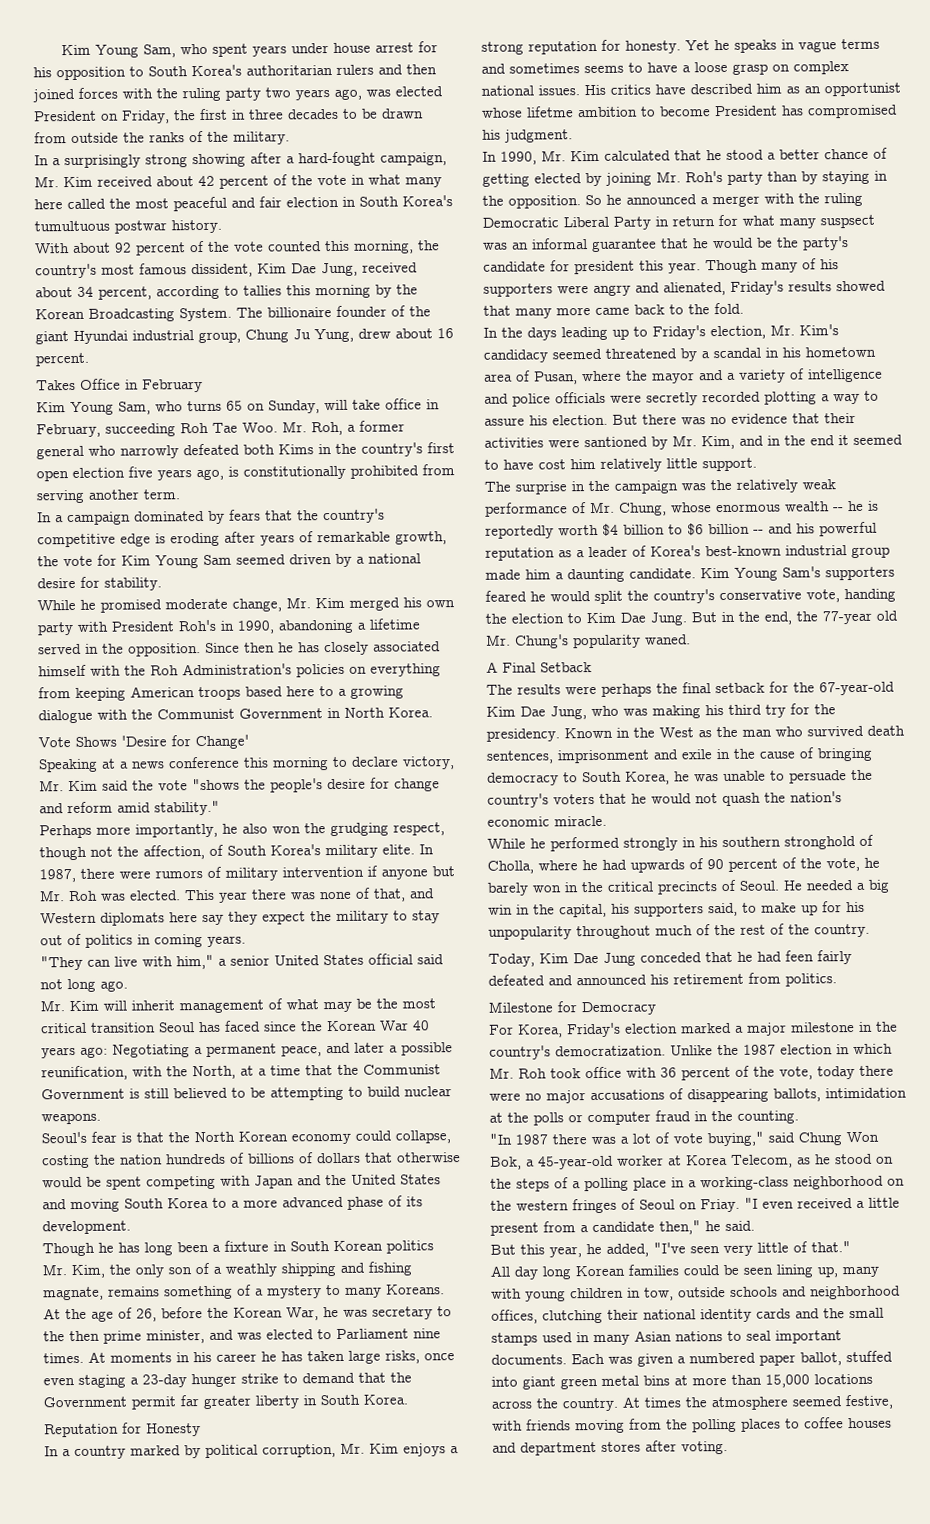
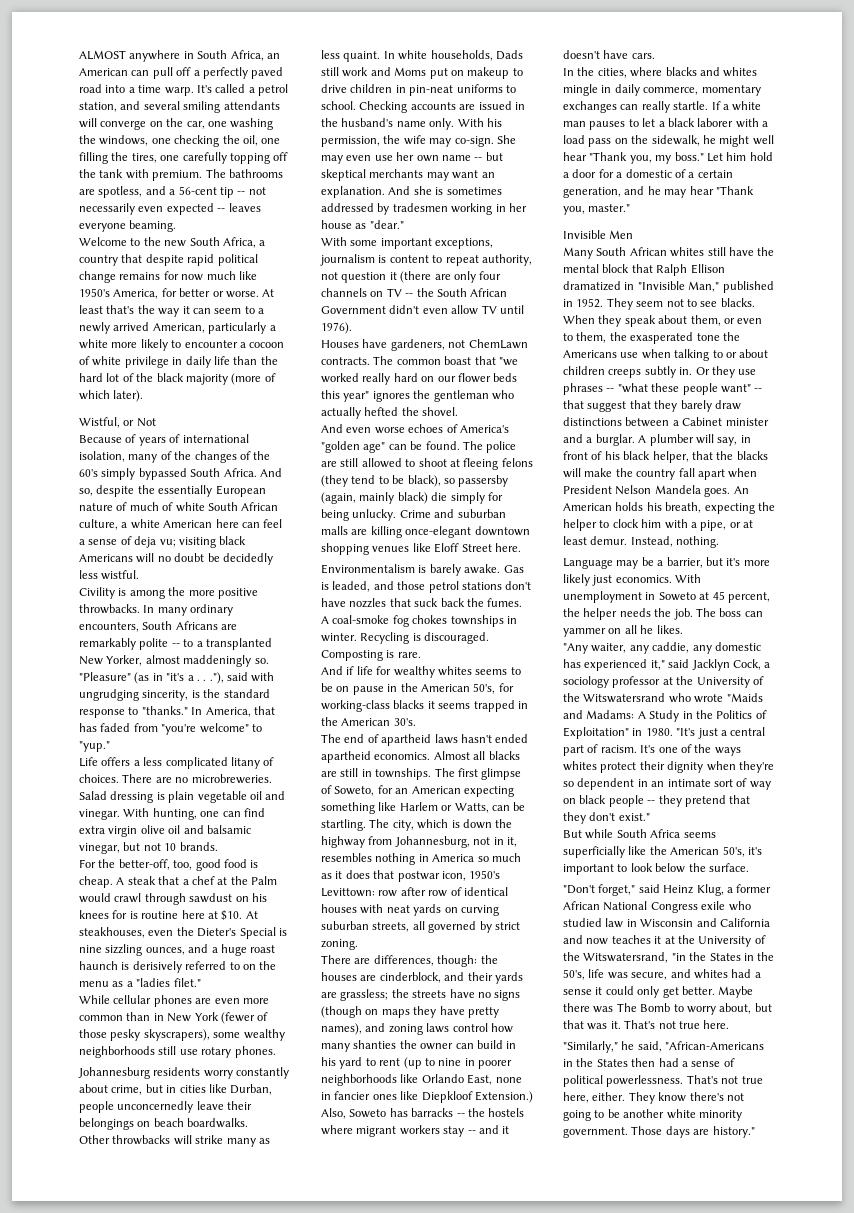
[61,41,439,58] [33,64,437,81] [32,86,443,103] [33,108,424,124] [34,130,290,145] [34,151,447,169] [34,174,442,189] [34,195,453,212] [34,219,222,234] [35,240,440,256] [35,262,418,279] [35,284,418,300] [35,305,431,322] [35,328,454,345] [35,352,89,367] [36,378,203,393] [36,398,440,416] [36,420,405,438] [36,442,455,460] [36,464,455,482] [36,489,180,504] [37,508,385,526] [37,531,447,548] [37,553,421,569] [37,576,162,591] [37,597,455,613] [37,618,420,636] [38,641,441,657] [38,663,441,678] [38,685,404,701] [38,707,433,724] [38,734,249,750] [38,756,455,773] [39,777,440,793] [39,800,220,816] [39,822,445,839] [39,844,434,861] [39,865,455,883] [39,887,435,903] [40,910,440,926] [40,933,246,948] [40,953,444,971] [40,978,128,993] [40,998,436,1014] [40,1020,430,1034] [41,1042,453,1059] [41,1064,441,1081] [41,1086,452,1101] [41,1112,101,1125] [41,1130,451,1145] [42,1152,461,1169] [42,1174,441,1190] [42,1195,423,1213] [42,1220,131,1235] [42,1240,434,1257] [42,1261,412,1279] [43,1284,445,1301] [43,1306,452,1322] [43,1328,441,1344] [43,1350,455,1364] [43,1372,412,1388] [43,1394,408,1410] [44,1422,201,1438] [44,1442,459,1460] [481,38,880,55] [481,61,849,75] [481,82,901,97] [481,104,898,119] [482,129,573,143] [482,147,888,165] [482,170,888,187] [482,192,863,209] [482,214,875,230] [483,236,849,253] [483,258,839,275] [483,280,886,297] [483,302,744,319] [483,324,839,341] [483,346,876,363] [484,368,883,385] [484,390,879,407] [484,412,856,426] [484,434,903,450] [484,457,757,472] [484,479,836,495] [485,500,879,517] [485,521,877,539] [485,545,890,561] [485,566,895,583] [485,588,896,604] [485,610,898,626] [486,634,691,649] [486,661,592,673] [486,681,895,697] [486,703,836,720] [486,725,905,742] [486,747,873,764] [487,769,873,786] [487,791,842,808] [487,815,607,827] [487,834,874,852] [487,857,880,874] [487,879,890,896] [488,901,865,918] [488,923,870,940] [488,950,852,967] [488,972,837,987] [488,1001,656,1016] [489,1021,898,1038] [489,1043,893,1060] [489,1065,894,1081] [489,1087,907,1104] [489,1110,799,1126] [489,1131,879,1147] [490,1153,894,1170] [490,1175,905,1192] [490,1197,900,1214] [490,1220,755,1236] [490,1241,851,1258] [490,1264,879,1280] [491,1285,901,1302] [491,1307,884,1324] [491,1330,842,1346] [491,1350,893,1367] [491,1373,873,1390] [491,1394,893,1412] [492,1417,892,1434] [492,1440,728,1456] Kim Young Sam, who spent years under house arrest for his opposition to South Korea's authoritarian rulers and then joined forces with the ruling party two years ago, was elected President on Friday, the first in three decades to be drawn from outside the ranks of the military. // In a surprisingly strong showing after a hard-fought campaign, Mr. Kim received about 42 percent of the vote in what many here called the most peaceful and fair election in South Korea's tumultuous postwar history. // With about 92 percent of the vote counted this morning, the country's most famous dissident, Kim Dae Jung, received about 34 percent, according to tallies this morning by the Korean Broadcasting System. The billionaire founder of the giant Hyundai industrial group, Chung Ju Yung, drew about 16 percent. // Takes Office in February // Kim Young Sam, who turns 65 on Sunday, will take office in February, succeeding Roh Tae Woo. Mr. Roh, a former general who narrowly defeated both Kims in the country's first open election five years ago, is constitutionally prohibited from serving another term. // In a campaign dominated by fears that the country's competitive edge is eroding after years of remarkable growth, the vote for Kim Young Sam seemed driven by a national desire for stability. // While he promised moderate change, Mr. Kim merged his own party with President Roh's in 1990, abandoning a lifetime served in the opposition. Since then he has closely associated himself with the Roh Administration's policies on everything from keeping American troops based here to a growing dialogue with the Communist Government in North Korea. // Vote Shows 'Desire for Change' // Speaking at a news conference this morning to declare victory, Mr. Kim said the vote "shows the people's desire for change and reform amid stability." // Perhaps more importantly, he also won the grudging respect, though not the affection, of South Korea's military elite. In 1987, there were rumors of military intervention if anyone but Mr. Roh was elected. This year there was none of that, and Western diplomats here say they expect the military to stay out of politics in coming years. // "They can live with him," a senior United States official said not long ago. // Mr. Kim will inherit management of what may be the most critical transition Seoul has faced since the Korean War 40 years ago: Negotiating a permanent peace, and later a possible reunification, with the North, at a time that the Communist Government is still believed to be attempting to build nuclear weapons. // Seoul's fear is that the North Korean economy could collapse, costing the nation hundreds of billions of dollars that otherwise would be spent competing with Japan and the United States and moving South Korea to a more advanced phase of its development. // Though he has long been a fixture in South Korean politics Mr. Kim, the only son of a weathly shipping and fishing magnate, remains something of a mystery to many Koreans. At the age of 26, before the Korean War, he was secretary to the then prime minister, and was elected to Parliament nine times. At moments in his career he has taken large risks, once even staging a 23-day hunger strike to demand that the Government permit far greater liberty in South Korea. // Reputation for Honesty // In a country marked by political corruption, Mr. Kim enjoys a strong reputation for honesty. Yet he speaks in vague terms and sometimes seems to have a loose grasp on complex national issues. His critics have described him as an opportunist whose lifetme ambition to become President has compromised his judgment. // In 1990, Mr. Kim calculated that he stood a better chance of getting elected by joining Mr. Roh's party than by staying in the opposition. So he announced a merger with the ruling Democratic Liberal Party in return for what many suspsect was an informal guarantee that he would be the party's candidate for president this year. Though many of his supporters were angry and alienated, Friday's results showed that many more came back to the fold. // In the days leading up to Friday's election, Mr. Kim's candidacy seemed threatened by a scandal in his hometown area of Pusan, where the mayor and a variety of intelligence and police officials were secretly recorded plotting a way to assure his election. But there was no evidence that their activities were santioned by Mr. Kim, and in the end it seemed to have cost him relatively little support. // The surprise in the campaign was the relatively weak performance of Mr. Chung, whose enormous wealth -- he is reportedly worth $4 billion to $6 billion -- and his powerful reputation as a leader of Korea's best-known industrial group made him a daunting candidate. Kim Young Sam's supporters feared he would split the country's conservative vote, handing the election to Kim Dae Jung. But in the end, the 77-year old Mr. Chung's popularity waned. // A Final Setback // The results were perhaps the final setback for the 67-year-old Kim Dae Jung, who was making his third try for the presidency. Known in the West as the man who survived death sentences, imprisonment and exile in the cause of bringing democracy to South Korea, he was unable to persuade the country's voters that he would not quash the nation's economic miracle. // While he performed strongly in his southern stronghold of Cholla, where he had upwards of 90 percent of the vote, he barely won in the critical precincts of Seoul. He needed a big win in the capital, his supporters said, to make up for his unpopularity throughout much of the rest of the country. // Today, Kim Dae Jung conceded that he had feen fairly defeated and announced his retirement from politics. // Milestone for Democracy // For Korea, Friday's election marked a major milestone in the country's democratization. Unlike the 1987 election in which Mr. Roh took office with 36 percent of the vote, today there were no major accusations of disappearing ballots, intimidation at the polls or computer fraud in the counting. // "In 1987 there was a lot of vote buying," said Chung Won Bok, a 45-year-old worker at Korea Telecom, as he stood on the steps of a polling place in a working-class neighborhood on the western fringes of Seoul on Friay. "I even received a little present from a candidate then," he said. // But this year, he added, "I've seen very little of that." // All day long Korean families could be seen lining up, many with young children in tow, outside schools and neighborhood offices, clutching their national identity cards and the small stamps used in many Asian nations to seal important documents. Each was given a numbered paper ballot, stuffed into giant green metal bins at more than 15,000 locations across the country. At times the atmosphere seemed festive, with friends moving from the polling places to coffee houses and department stores after voting. -> [79,50,280,62] [79,67,284,79] [79,84,288,96] [79,101,280,113] [79,118,274,130] [79,135,281,147] [79,152,289,164] [79,169,283,181] [79,186,266,198] [79,203,261,215] [79,220,177,232] [79,237,266,248] [79,254,258,266] [79,271,257,283] [79,288,275,299] [79,305,264,317] [79,322,276,334] [79,339,285,351] [79,356,278,368] [79,373,276,385] [79,390,144,402] [79,417,156,428] [79,434,249,446] [79,451,271,463] [79,468,282,480] [79,485,266,497] [79,502,279,512] [79,519,283,530] [79,536,247,548] [79,553,273,565] [79,570,140,580] [79,587,258,599] [79,604,234,616] [79,621,238,632] [79,638,272,650] [79,655,269,667] [79,672,275,684] [79,689,270,701] [79,706,275,718] [79,723,262,735] [79,741,110,752] [79,757,275,769] [79,774,272,784] [79,791,286,803] [79,808,265,820] [79,825,251,837] [79,842,218,854] [79,859,259,871] [79,876,277,888] [79,893,267,905] [79,910,258,921] [79,927,287,939] [79,944,276,956] [79,961,277,973] [79,978,201,987] [79,995,269,1007] [79,1012,269,1024] [79,1029,285,1041] [79,1046,276,1058] [78,1067,290,1079] [79,1084,273,1095] [79,1101,253,1113] [79,1118,249,1130] [79,1135,270,1147] [321,50,523,62] [321,67,523,79] [321,84,516,96] [321,101,525,113] [321,118,502,130] [321,135,516,147] [321,152,503,164] [321,169,495,181] [321,186,502,198] [321,203,527,215] [321,220,404,229] [321,237,494,249] [320,254,532,266] [321,271,502,283] [321,288,508,297] [321,305,524,315] [321,322,352,334] [321,339,528,351] [321,356,518,366] [321,373,518,385] [321,390,514,402] [321,407,459,419] [321,424,509,434] [321,441,517,453] [321,458,533,470] [321,475,509,487] [321,492,503,504] [321,509,506,521] [321,526,530,538] [321,543,521,555] [321,564,524,576] [321,581,532,593] [321,598,523,608] [321,615,517,627] [321,632,490,644] [321,650,421,661] [321,666,521,678] [321,683,514,695] [321,700,528,712] [321,717,416,726] [321,734,529,746] [321,751,520,763] [321,768,522,780] [321,785,514,797] [321,802,526,814] [321,819,513,831] [321,836,517,848] [321,853,521,865] [321,870,501,882] [321,887,508,897] [321,904,499,916] [321,921,520,933] [321,939,358,950] [321,955,498,967] [321,972,523,984] [321,989,521,1001] [321,1006,499,1018] [321,1023,513,1035] [321,1040,517,1052] [321,1057,512,1069] [321,1074,522,1086] [321,1091,533,1103] [321,1108,525,1119] [321,1125,510,1137] [563,50,655,59] [563,67,758,78] [563,84,761,96] [563,101,762,113] [563,118,768,130] [563,135,774,147] [563,152,773,164] [563,169,733,178] [563,186,754,198] [563,204,631,215] [563,230,634,239] [563,247,775,259] [563,264,725,276] [563,281,774,293] [563,298,755,310] [563,315,763,327] [563,332,740,344] [563,349,769,361] [563,366,757,378] [563,383,763,395] [563,400,741,412] [563,417,769,427] [563,434,751,446] [563,451,768,463] [563,468,758,480] [563,485,749,497] [563,502,775,514] [563,519,753,531] [563,536,720,548] [563,557,770,569] [563,574,702,586] [563,591,770,603] [563,608,763,620] [563,625,683,637] [563,642,761,654] [563,659,771,671] [563,676,764,688] [563,693,763,703] [563,710,767,722] [563,727,766,739] [563,744,741,756] [563,761,774,773] [563,778,771,790] [563,795,751,807] [563,812,650,824] [563,829,716,839] [563,846,762,858] [563,863,749,875] [563,884,772,896] [563,901,751,913] [563,918,770,928] [563,935,766,947] [563,952,775,963] [563,969,761,980] [563,986,754,998] [563,1003,772,1015] [563,1020,730,1030] [563,1041,765,1053] [563,1058,735,1067] [563,1075,763,1087] [563,1092,744,1104] [563,1109,742,1121] [563,1126,755,1138] ALMOST anywhere in South Africa, an American can pull off a perfectly paved road into a time warp. It's called a petrol station, and several smiling attendants will converge on the car, one washing the windows, one checking the oil, one filling the tires, one carefully topping off the tank with premium. The bathrooms are spotless, and a 56-cent tip -- not necessarily even expected -- leaves everyone beaming. // Welcome to the new South Africa, a country that despite rapid political change remains for now much like 1950's America, for better or worse. At least that's the way it can seem to a newly arrived American, particularly a white more likely to encounter a cocoon of white privilege in daily life than the hard lot of the black majority (more of which later). // Wistful, or Not // Because of years of international isolation, many of the changes of the 60's simply bypassed South Africa. And so, despite the essentially European nature of much of white South African culture, a white American here can feel a sense of deja vu; visiting black Americans will no doubt be decidedly less wistful. // Civility is among the more positive throwbacks. In many ordinary encounters, South Africans are remarkably polite -- to a transplanted New Yorker, almost maddeningly so. "Pleasure" (as in "it's a . . ."), said with ungrudging sincerity, is the standard response to "thanks." In America, that has faded from "you're welcome" to "yup." // Life offers a less complicated litany of choices. There are no microbreweries. Salad dressing is plain vegetable oil and vinegar. With hunting, one can find extra virgin olive oil and balsamic vinegar, but not 10 brands. // For the better-off, too, good food is cheap. A steak that a chef at the Palm would crawl through sawdust on his knees for is routine here at $10. At steakhouses, even the Dieter's Special is nine sizzling ounces, and a huge roast haunch is derisively referred to on the menu as a "ladies filet." // While cellular phones are even more common than in New York (fewer of those pesky skyscrapers), some wealthy neighborhoods still use rotary phones. // Johannesburg residents worry constantly about crime, but in cities like Durban, people unconcernedly leave their belongings on beach boardwalks. // Other throwbacks will strike many as less quaint. In white households, Dads still work and Moms put on makeup to drive children in pin-neat uniforms to school. Checking accounts are issued in the husband's name only. With his permission, the wife may co-sign. She may even use her own name -- but skeptical merchants may want an explanation. And she is sometimes addressed by tradesmen working in her house as "dear." // With some important exceptions, journalism is content to repeat authority, not question it (there are only four channels on TV -- the South African Government didn't even allow TV until 1976). // Houses have gardeners, not ChemLawn contracts. The common boast that "we worked really hard on our flower beds this year" ignores the gentleman who actually hefted the shovel. // And even worse echoes of America's "golden age" can be found. The police are still allowed to shoot at fleeing felons (they tend to be black), so passersby (again, mainly black) die simply for being unlucky. Crime and suburban malls are killing once-elegant downtown shopping venues like Eloff Street here. // Environmentalism is barely awake. Gas is leaded, and those petrol stations don't have nozzles that suck back the fumes. A coal-smoke fog chokes townships in winter. Recycling is discouraged. Composting is rare. // And if life for wealthy whites seems to be on pause in the American 50's, for working-class blacks it seems trapped in the American 30's. // The end of apartheid laws hasn't ended apartheid economics. Almost all blacks are still in townships. The first glimpse of Soweto, for an American expecting something like Harlem or Watts, can be startling. The city, which is down the highway from Johannesburg, not in it, resembles nothing in America so much as it does that postwar icon, 1950's Levittown: row after row of identical houses with neat yards on curving suburban streets, all governed by strict zoning. // There are differences, though: the houses are cinderblock, and their yards are grassless; the streets have no signs (though on maps they have pretty names), and zoning laws control how many shanties the owner can build in his yard to rent (up to nine in poorer neighborhoods like Orlando East, none in fancier ones like Diepkloof Extension.) Also, Soweto has barracks -- the hostels where migrant workers stay -- and it doesn't have cars. // In the cities, where blacks and whites mingle in daily commerce, momentary exchanges can really startle. If a white man pauses to let a black laborer with a load pass on the sidewalk, he might well hear "Thank you, my boss." Let him hold a door for a domestic of a certain generation, and he may hear "Thank you, master." // Invisible Men // Many South African whites still have the mental block that Ralph Ellison dramatized in "Invisible Man," published in 1952. They seem not to see blacks. When they speak about them, or even to them, the exasperated tone the Americans use when talking to or about children creeps subtly in. Or they use phrases -- "what these people want" -- that suggest that they barely draw distinctions between a Cabinet minister and a burglar. A plumber will say, in front of his black helper, that the blacks will make the country fall apart when President Nelson Mandela goes. An American holds his breath, expecting the helper to clock him with a pipe, or at least demur. Instead, nothing. // Language may be a barrier, but it's more likely just economics. With unemployment in Soweto at 45 percent, the helper needs the job. The boss can yammer on all he likes. // "Any waiter, any caddie, any domestic has experienced it," said Jacklyn Cock, a sociology professor at the University of the Witswatersrand who wrote "Maids and Madams: A Study in the Politics of Exploitation" in 1980. "It's just a central part of racism. It's one of the ways whites protect their dignity when they're so dependent in an intimate sort of way on black people -- they pretend that they don't exist." // But while South Africa seems superficially like the American 50's, it's important to look below the surface. // "Don't forget," said Heinz Klug, a former African National Congress exile who studied law in Wisconsin and California and now teaches it at the University of the Witswatersrand, "in the States in the 50's, life was secure, and whites had a sense it could only get better. Maybe there was The Bomb to worry about, but that was it. That's not true here. // "Similarly," he said, "African-Americans in the States then had a sense of political powerlessness. That's not true here, either. They know there's not going to be another white minority government. Those days are history."

